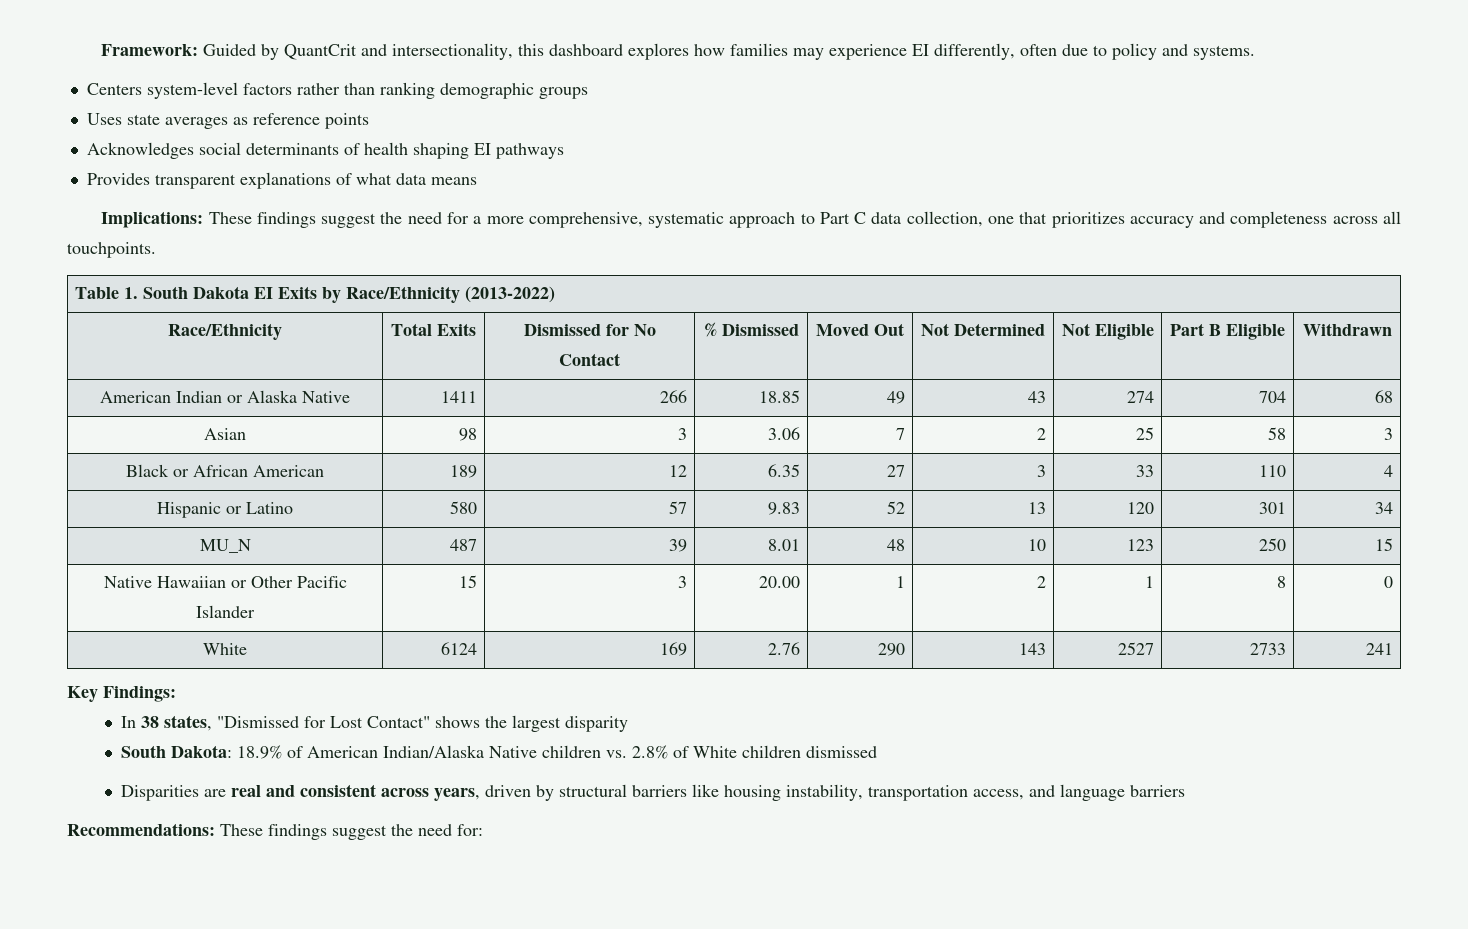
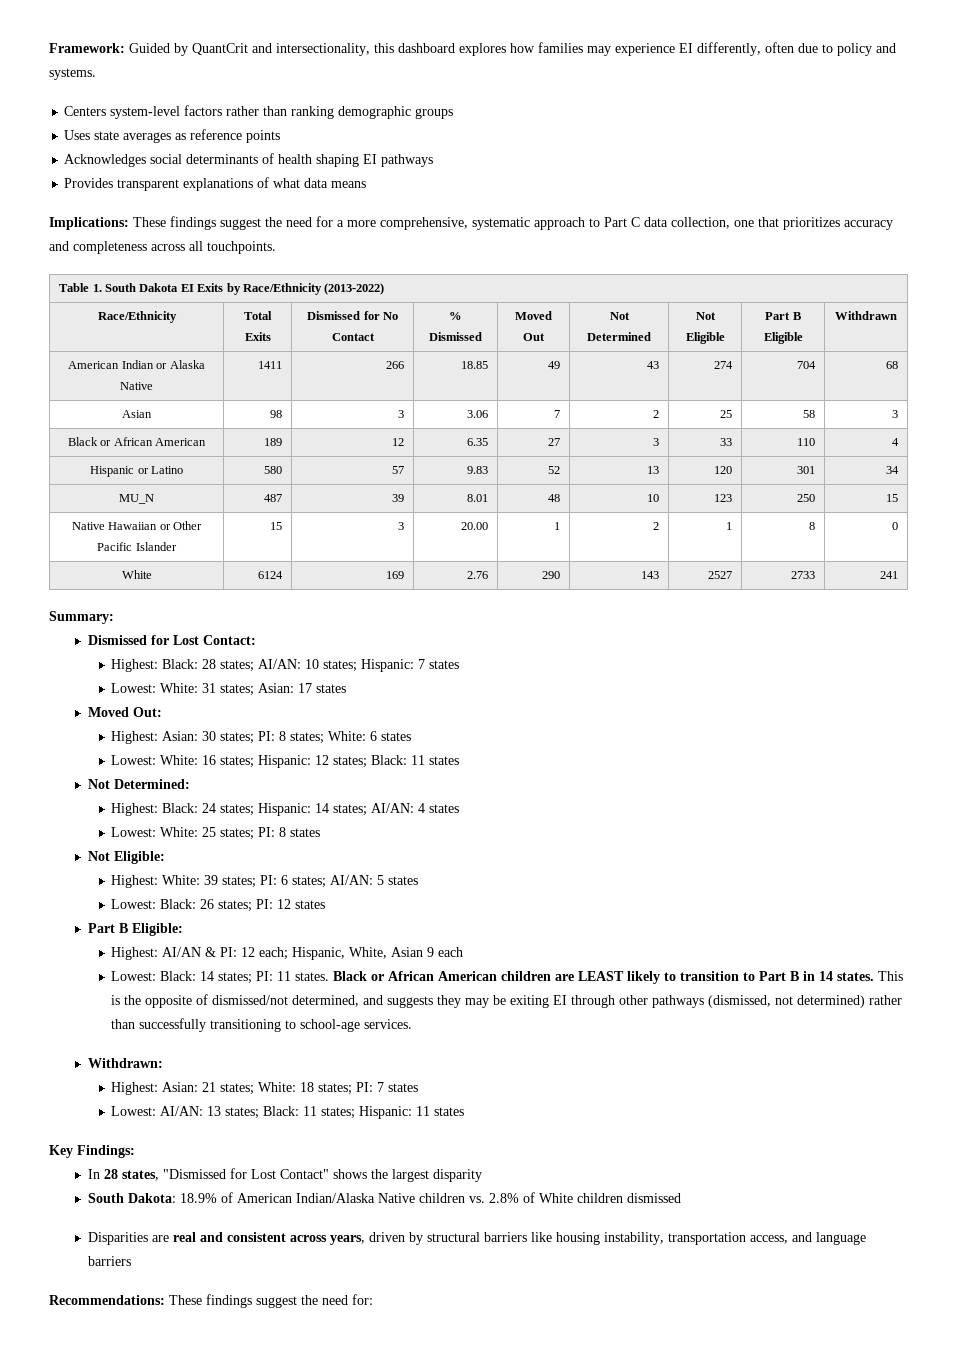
(1393, 649) none -> [49,611,114,624] [87,635,256,645] [111,659,460,672] [111,683,347,696] [87,707,162,717] [111,731,412,744] [111,755,460,768] [87,779,190,789] [111,803,460,816] [111,827,321,840] [87,851,165,864] [111,875,419,888] [111,899,326,912] [87,923,183,936] [111,947,464,960] [111,971,904,984] [111,994,903,1008] [111,1018,413,1032] [87,1058,163,1068] [111,1082,419,1095] [111,1106,465,1119] // Summary: // Dismissed for Lost Contact: // Highest: Black: 28 states; AI/AN: 10 states; Hispanic: 7 states // Lowest: White: 31 states; Asian: 17 states // Moved Out: // Highest: Asian: 30 states; PI: 8 states; White: 6 states // Lowest: White: 16 states; Hispanic: 12 states; Black: 11 states // Not Determined: // Highest: Black: 24 states; Hispanic: 14 states; AI/AN: 4 states // Lowest: White: 25 states; PI: 8 states // Not Eligible: // Highest: White: 39 states; PI: 6 states; AI/AN: 5 states // Lowest: Black: 26 states; PI: 12 states // Part B Eligible: // Highest: AI/AN & PI: 12 each; Hispanic, White, Asian 9 each // Lowest: Black: 14 states; PI: 11 states. Black or African American children are LEAST likely to transition to Part B in 14 states. This is the opposite of dismissed/not determined, and suggests they may be exiting EI through other pathways (dismissed, not determined) rather than successfully transitioning to school-age services. // Withdrawn: // Highest: Asian: 21 states; White: 18 states; PI: 7 states // Lowest: AI/AN: 13 states; Black: 11 states; Hispanic: 11 states
[141,716,160,728] 38 -> [103,1169,118,1179] 28

